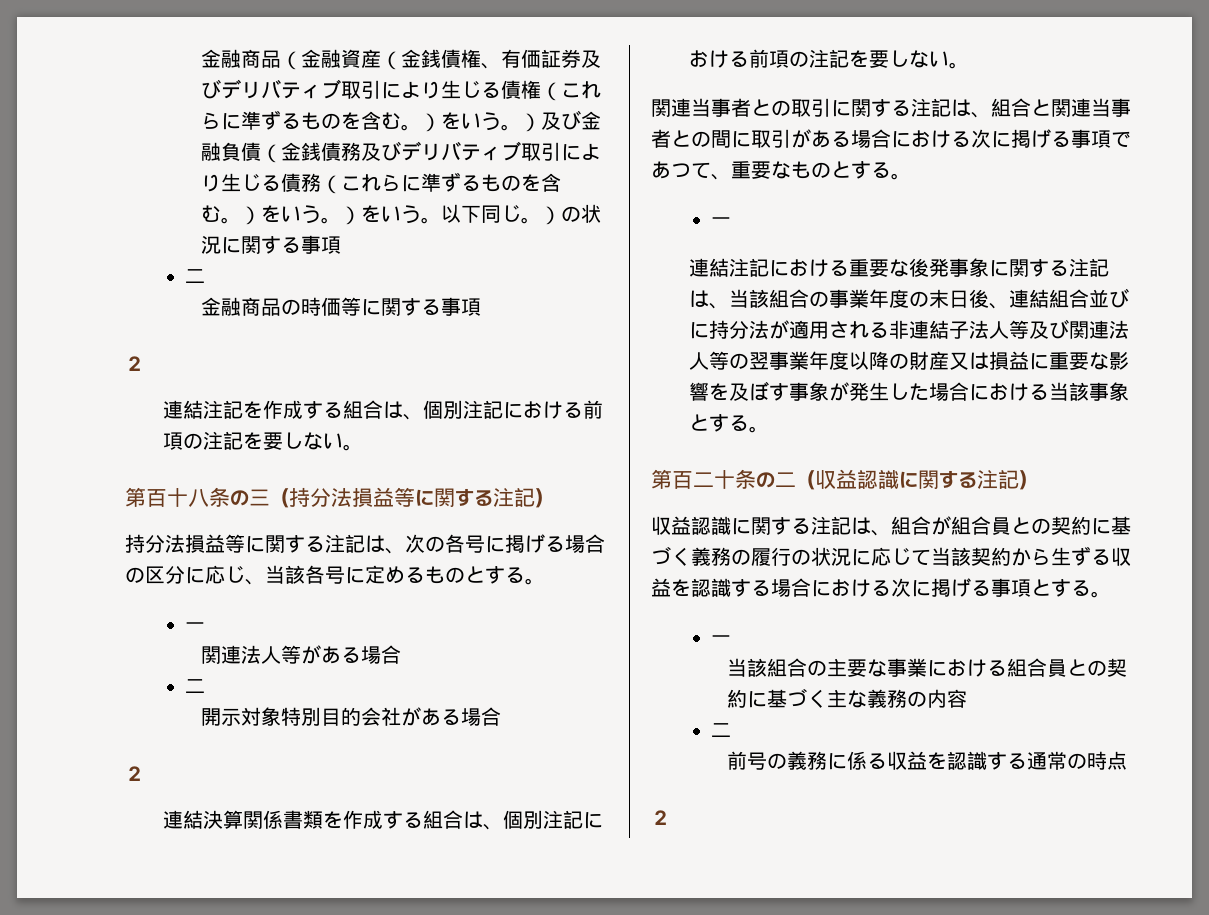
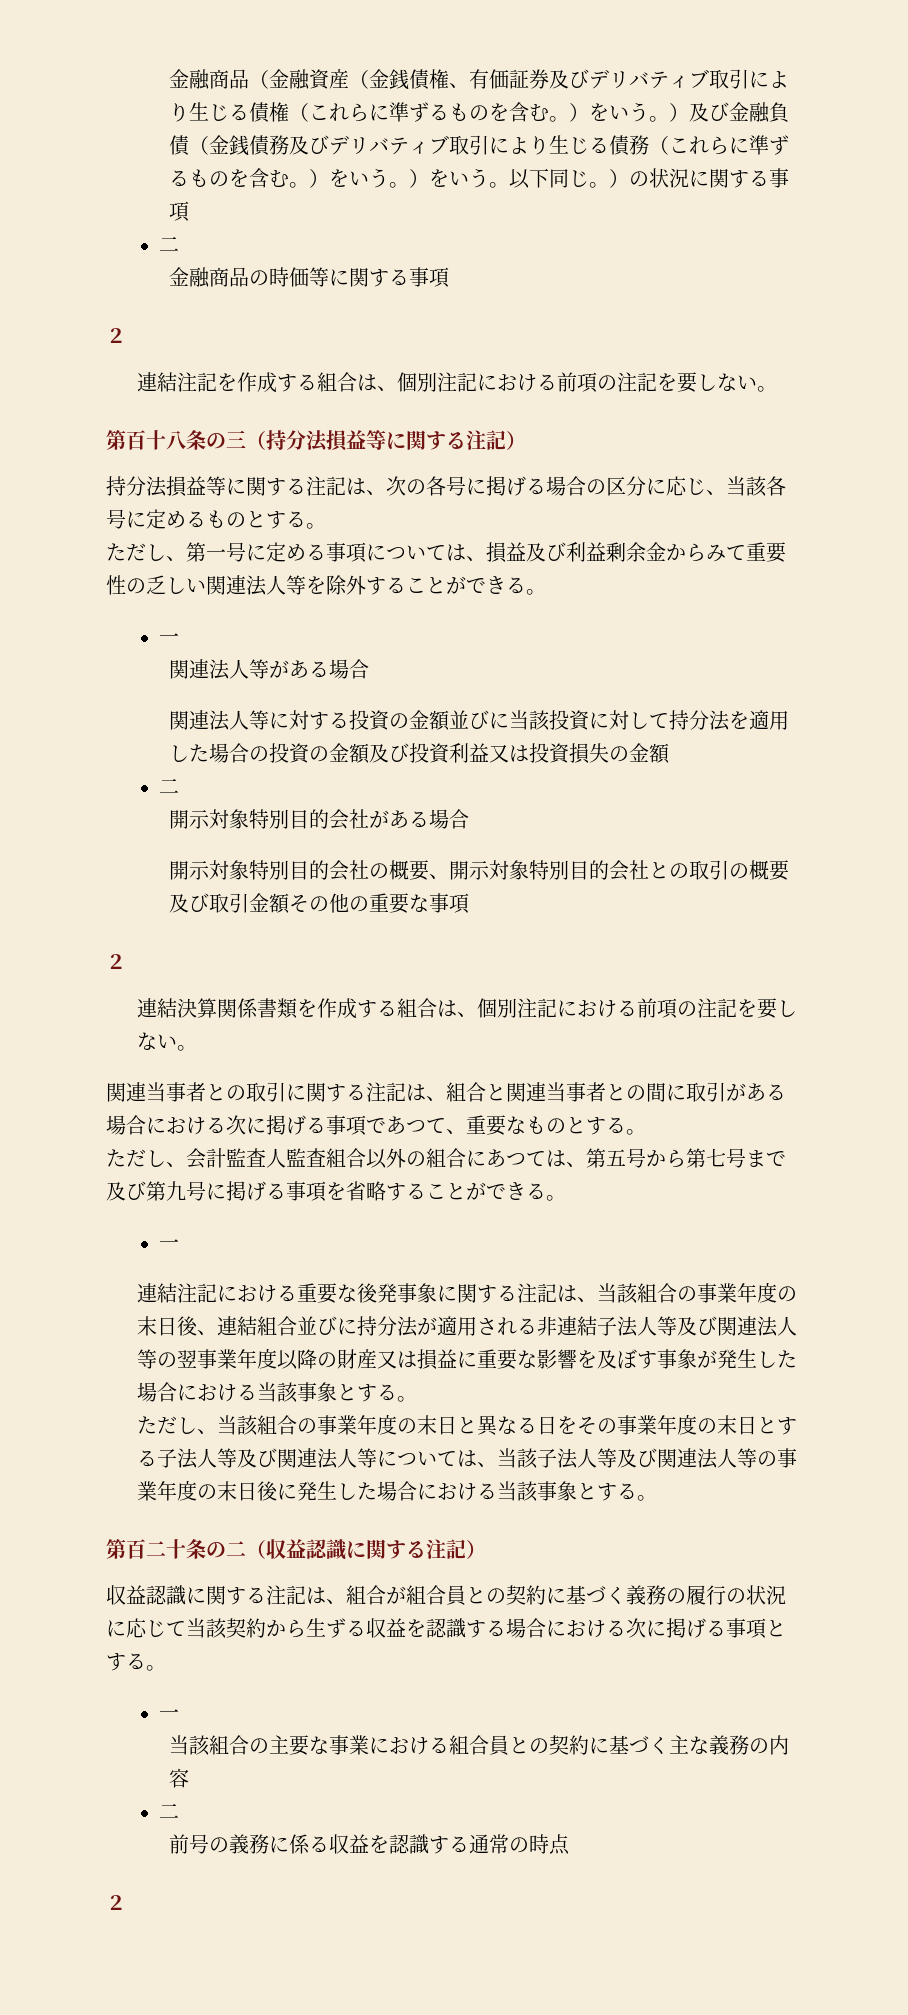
(545, 581) none -> [106,542,786,563] [106,575,546,596] // ただし、第一号に定める事項については、損益及び利益剰余金からみて重要性の乏しい関連法人等を除外することができる。
(402, 654) none -> [168,710,789,731] [168,743,670,764] // 関連法人等に対する投資の金額並びに当該投資に対して持分法を適用した場合の投資の金額及び投資利益又は投資損失の金額
(502, 716) none -> [168,860,789,881] [168,893,469,914] // 開示対象特別目的会社の概要、開示対象特別目的会社との取引の概要及び取引金額その他の重要な事項
(911, 176) none -> [106,1148,786,1169] [106,1181,566,1202] // ただし、会計監査人監査組合以外の組合にあつては、第五号から第七号まで及び第九号に掲げる事項を省略することができる。
(770, 429) none -> [137,1414,798,1436] [137,1448,798,1469] [137,1480,658,1502] // ただし、当該組合の事業年度の末日と異なる日をその事業年度の末日とする子法人等及び関連法人等については、当該子法人等及び関連法人等の事業年度の末日後に発生した場合における当該事象とする。

